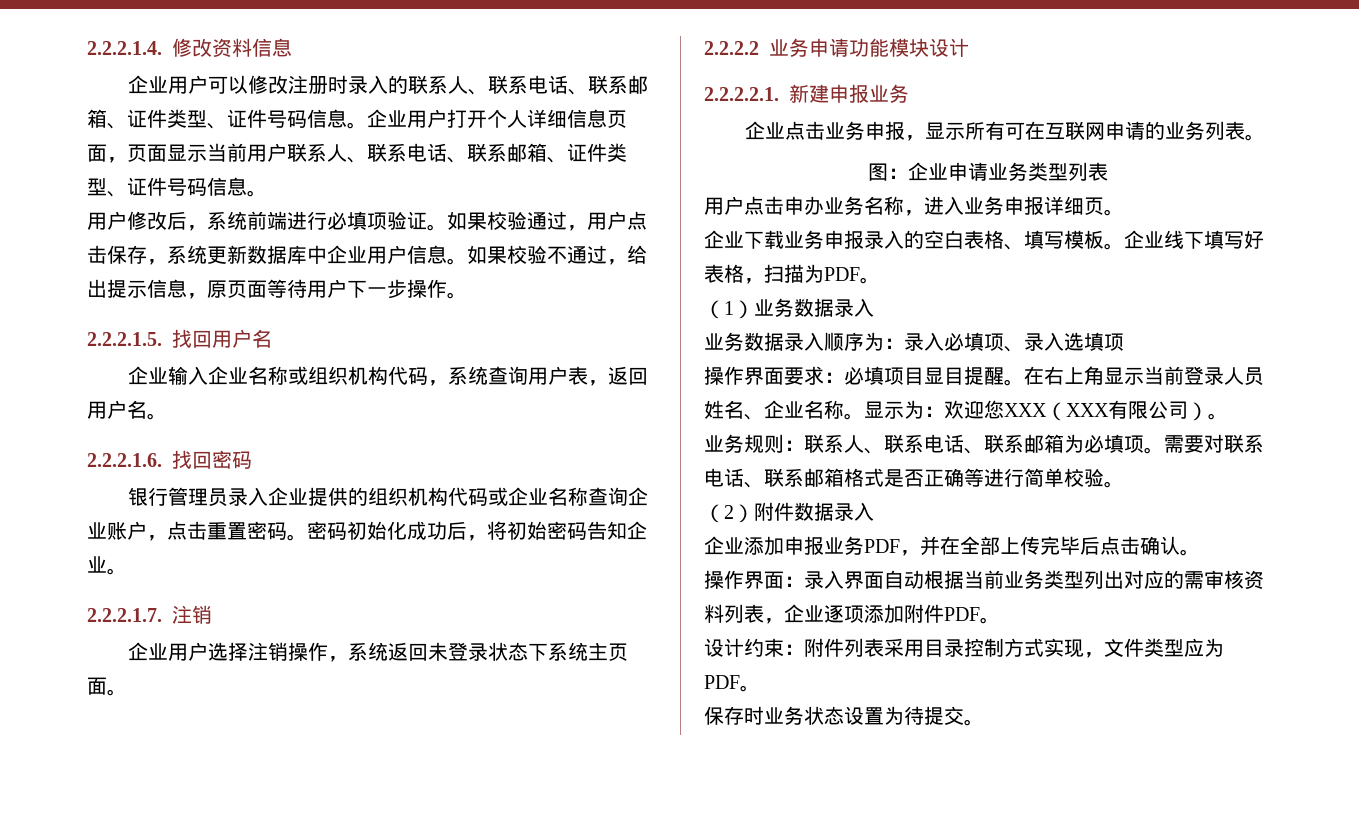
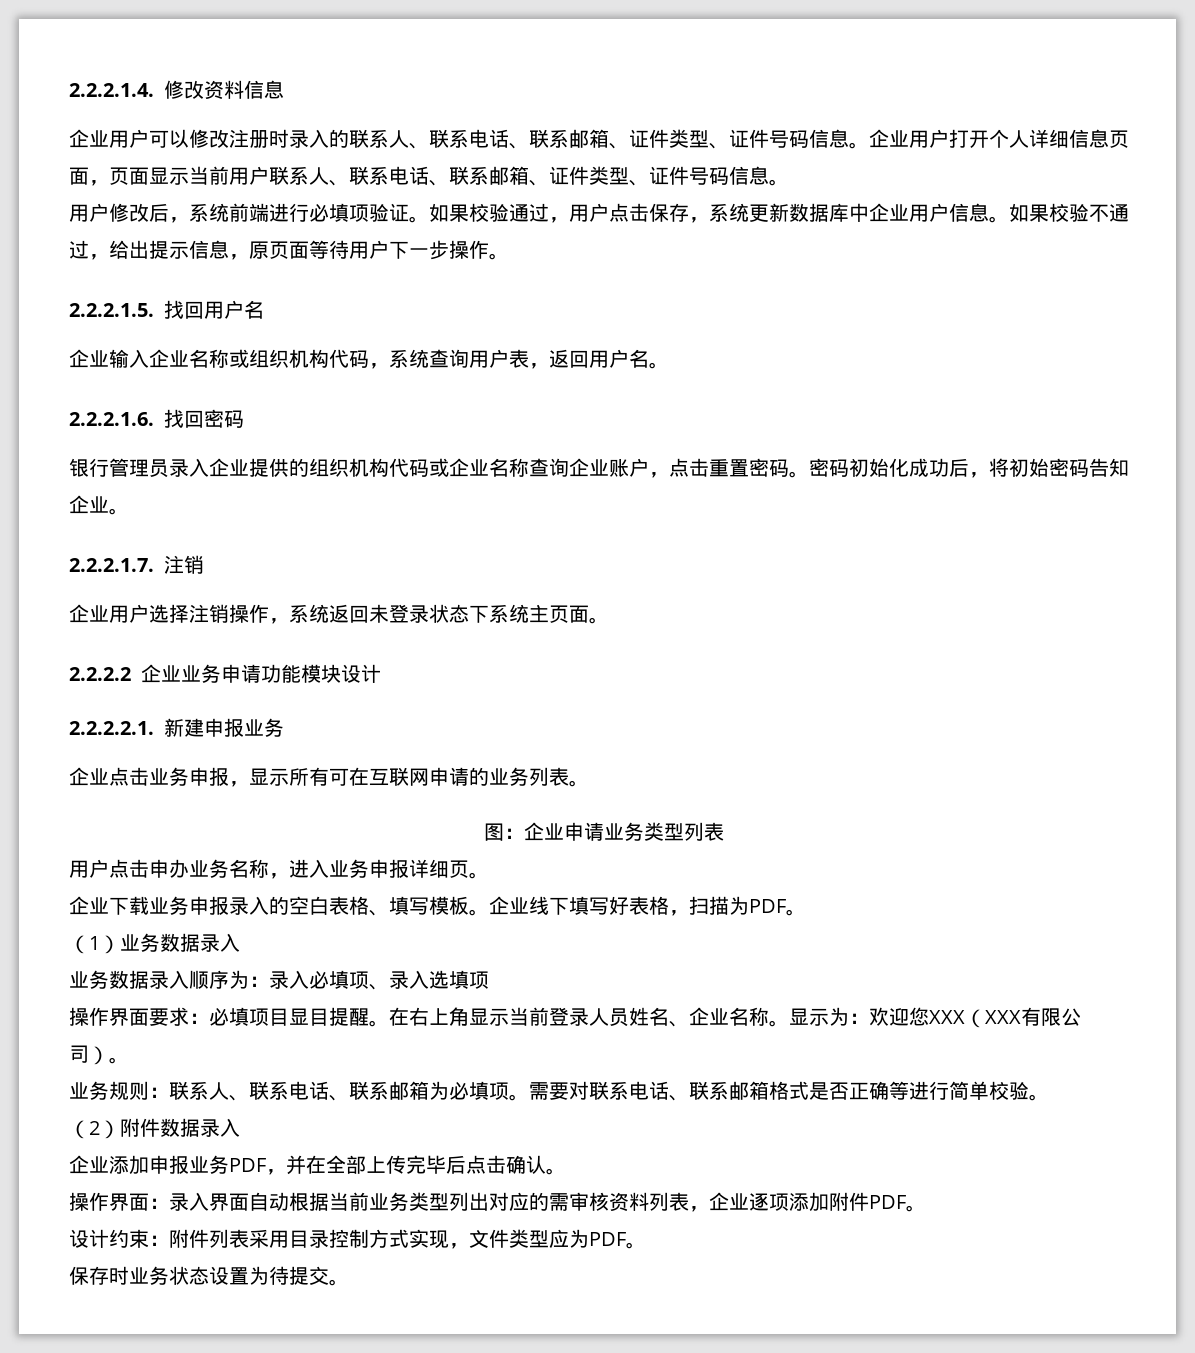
(759, 48) none -> [141,664,181,683] 企业

